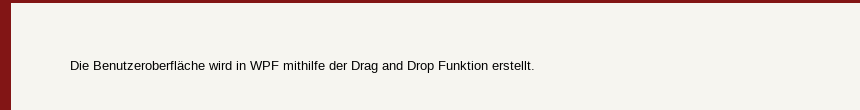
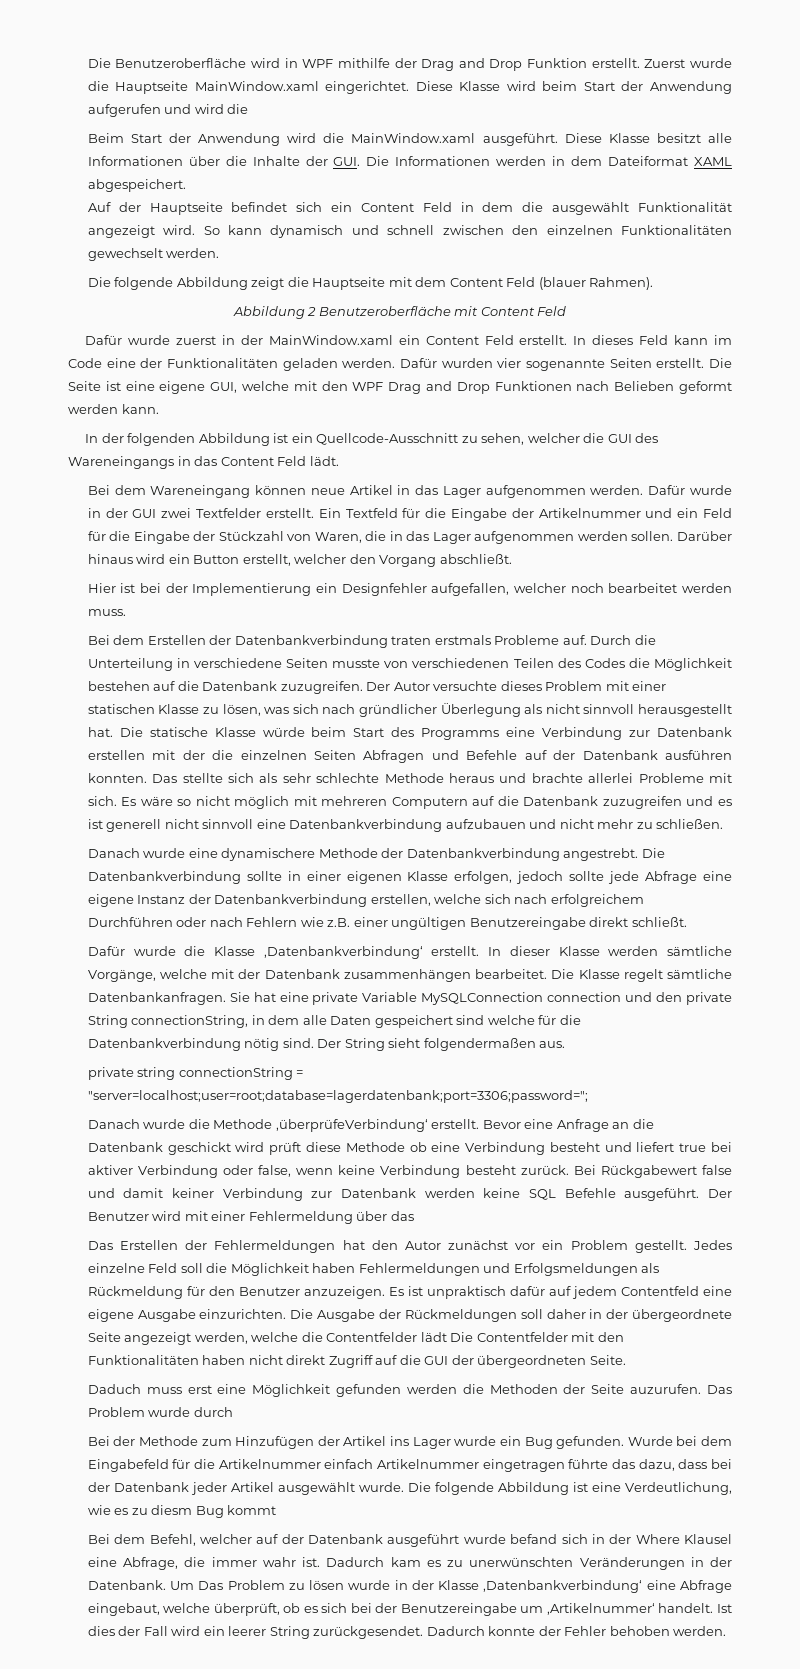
(536, 65) none -> [644,58,732,68] [87,81,732,94] [87,104,249,117] [87,133,732,146] [87,156,732,166] [87,179,186,192] [87,202,732,215] [87,225,732,238] [87,248,220,261] [87,277,654,290] [232,306,567,319] [85,335,732,345] [68,358,732,371] [68,381,732,394] [68,404,159,414] [85,433,659,446] [68,456,339,469] [87,485,733,498] [87,508,732,521] [87,531,732,544] [87,554,512,567] [87,583,732,596] [87,609,126,616] [87,635,656,648] [87,658,732,671] [87,681,667,694] [87,702,732,717] [87,727,732,740] [87,750,732,763] [87,773,732,783] [87,796,732,809] [87,819,724,832] [87,848,665,861] [87,871,732,884] [87,894,644,907] [87,917,687,930] [87,946,732,959] [87,969,732,982] [87,992,732,1005] [87,1015,581,1028] [87,1038,566,1051] [87,1067,304,1080] [87,1090,588,1103] [87,1119,654,1132] [87,1142,732,1155] [87,1165,732,1178] [87,1188,732,1201] [87,1211,414,1224] [87,1240,732,1253] [87,1263,660,1276] [87,1286,732,1299] [87,1309,732,1322] [87,1332,624,1345] [87,1355,626,1368] [87,1384,732,1397] [87,1407,233,1417] [87,1436,732,1449] [87,1459,733,1472] [87,1482,732,1495] [87,1505,277,1518] [87,1534,733,1547] [87,1557,732,1570] [87,1580,732,1593] [87,1603,732,1616] [87,1626,727,1639] Zuerst wurde die Hauptseite MainWindow.xaml eingerichtet. Diese Klasse wird beim Start der Anwendung aufgerufen und wird die // Beim Start der Anwendung wird die MainWindow.xaml ausgeführt. Diese Klasse besitzt alle Informationen über die Inhalte der GUI. Die Informationen werden in dem Dateiformat XAML abgespeichert. // Auf der Hauptseite befindet sich ein Content Feld in dem die ausgewählt Funktionalität angezeigt wird. So kann dynamisch und schnell zwischen den einzelnen Funktionalitäten gewechselt werden. // Die folgende Abbildung zeigt die Hauptseite mit dem Content Feld (blauer Rahmen). // Abbildung 2 Benutzeroberfläche mit Content Feld // Dafür wurde zuerst in der MainWindow.xaml ein Content Feld erstellt. In dieses Feld kann im Code eine der Funktionalitäten geladen werden. Dafür wurden vier sogenannte Seiten erstellt. Die Seite ist eine eigene GUI, welche mit den WPF Drag and Drop Funktionen nach Belieben geformt werden kann. // In der folgenden Abbildung ist ein Quellcode-Ausschnitt zu sehen, welcher die GUI des Wareneingangs in das Content Feld lädt. // Bei dem Wareneingang können neue Artikel in das Lager aufgenommen werden. Dafür wurde in der GUI zwei Textfelder erstellt. Ein Textfeld für die Eingabe der Artikelnummer und ein Feld für die Eingabe der Stückzahl von Waren, die in das Lager aufgenommen werden sollen. Darüber hinaus wird ein Button erstellt, welcher den Vorgang abschließt. // Hier ist bei der Implementierung ein Designfehler aufgefallen, welcher noch bearbeitet werden muss. // Bei dem Erstellen der Datenbankverbindung traten erstmals Probleme auf. Durch die Unterteilung in verschiedene Seiten musste von verschiedenen Teilen des Codes die Möglichkeit bestehen auf die Datenbank zuzugreifen. Der Autor versuchte dieses Problem mit einer statischen Klasse zu lösen, was sich nach gründlicher Überlegung als nicht sinnvoll herausgestellt hat. Die statische Klasse würde beim Start des Programms eine Verbindung zur Datenbank erstellen mit der die einzelnen Seiten Abfragen und Befehle auf der Datenbank ausführen konnten. Das stellte sich als sehr schlechte Methode heraus und brachte allerlei Probleme mit sich. Es wäre so nicht möglich mit mehreren Computern auf die Datenbank zuzugreifen und es ist generell nicht sinnvoll eine Datenbankverbindung aufzubauen und nicht mehr zu schließen. // Danach wurde eine dynamischere Methode der Datenbankverbindung angestrebt. Die Datenbankverbindung sollte in einer eigenen Klasse erfolgen, jedoch sollte jede Abfrage eine eigene Instanz der Datenbankverbindung erstellen, welche sich nach erfolgreichem Durchführen oder nach Fehlern wie z.B. einer ungültigen Benutzereingabe direkt schließt. // Dafür wurde die Klasse ‚Datenbankverbindung‘ erstellt. In dieser Klasse werden sämtliche Vorgänge, welche mit der Datenbank zusammenhängen bearbeitet. Die Klasse regelt sämtliche Datenbankanfragen. Sie hat eine private Variable MySQLConnection connection und den private String connectionString, in dem alle Daten gespeichert sind welche für die Datenbankverbindung nötig sind. Der String sieht folgendermaßen aus. // private string connectionString = "server=localhost;user=root;database=lagerdatenbank;port=3306;password="; // Danach wurde die Methode ‚überprüfeVerbindung‘ erstellt. Bevor eine Anfrage an die Datenbank geschickt wird prüft diese Methode ob eine Verbindung besteht und liefert true bei aktiver Verbindung oder false, wenn keine Verbindung besteht zurück. Bei Rückgabewert false und damit keiner Verbindung zur Datenbank werden keine SQL Befehle ausgeführt. Der Benutzer wird mit einer Fehlermeldung über das // Das Erstellen der Fehlermeldungen hat den Autor zunächst vor ein Problem gestellt. Jedes einzelne Feld soll die Möglichkeit haben Fehlermeldungen und Erfolgsmeldungen als Rückmeldung für den Benutzer anzuzeigen. Es ist unpraktisch dafür auf jedem Contentfeld eine eigene Ausgabe einzurichten. Die Ausgabe der Rückmeldungen soll daher in der übergeordnete Seite angezeigt werden, welche die Contentfelder lädt Die Contentfelder mit den Funktionalitäten haben nicht direkt Zugriff auf die GUI der übergeordneten Seite. // Daduch muss erst eine Möglichkeit gefunden werden die Methoden der Seite auzurufen. Das Problem wurde durch // Bei der Methode zum Hinzufügen der Artikel ins Lager wurde ein Bug gefunden. Wurde bei dem Eingabefeld für die Artikelnummer einfach Artikelnummer eingetragen führte das dazu, dass bei der Datenbank jeder Artikel ausgewählt wurde. Die folgende Abbildung ist eine Verdeutlichung, wie es zu diesm Bug kommt // Bei dem Befehl, welcher auf der Datenbank ausgeführt wurde befand sich in der Where Klausel eine Abfrage, die immer wahr ist. Dadurch kam es zu unerwünschten Veränderungen in der Datenbank. Um Das Problem zu lösen wurde in der Klasse ‚Datenbankverbindung‘ eine Abfrage eingebaut, welche überprüft, ob es sich bei der Benutzereingabe um ‚Artikelnummer‘ handelt. Ist dies der Fall wird ein leerer String zurückgesendet. Dadurch konnte der Fehler behoben werden.

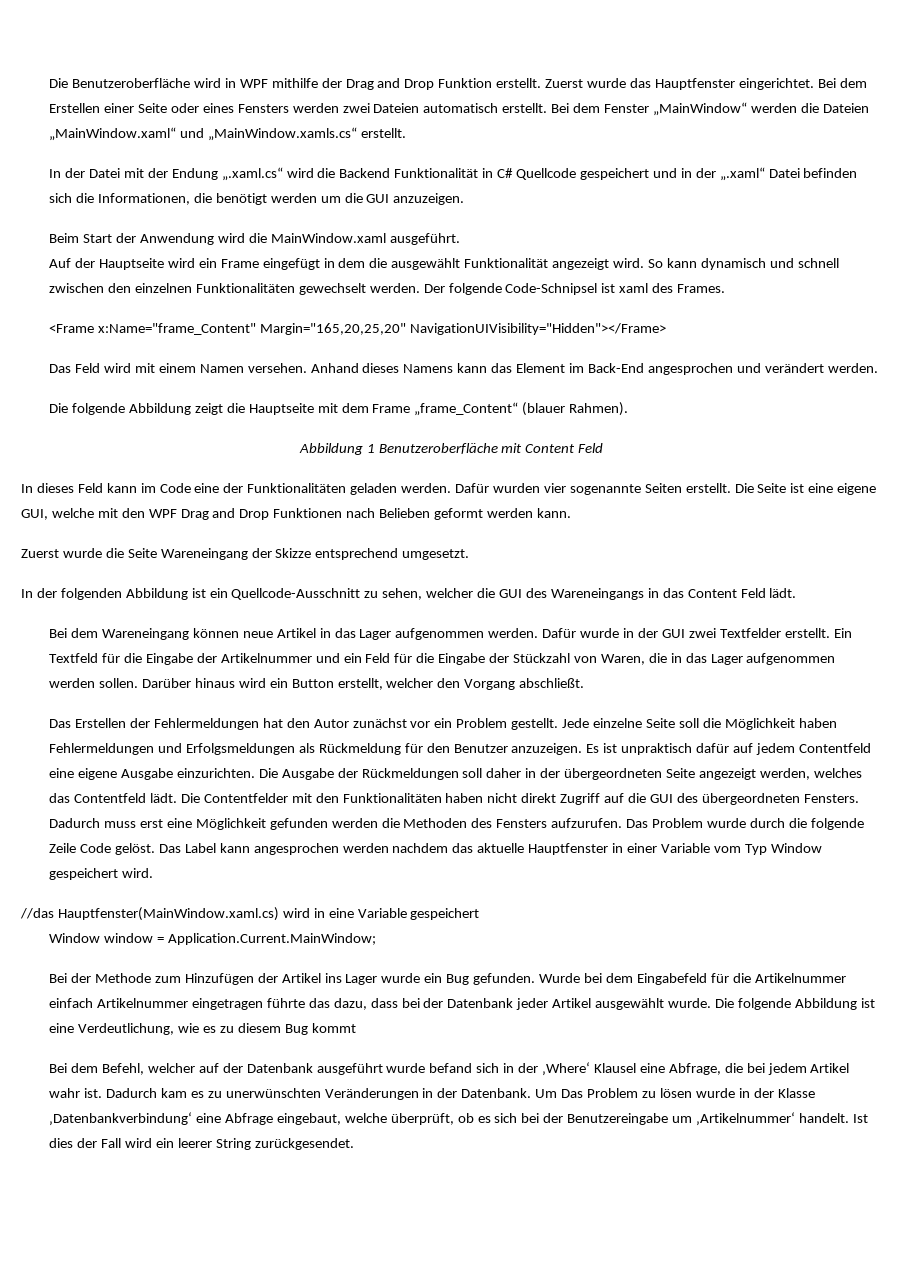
[87,81,732,94] [87,104,249,117] die Hauptseite MainWindow.xaml eingerichtet. Diese Klasse wird beim Start der Anwendung aufgerufen und wird die -> [629,78,867,90] [49,102,869,116] [49,127,406,141] [49,167,858,181] [49,193,465,205] das Hauptfenster eingerichtet. Bei dem Erstellen einer Seite oder eines Fensters werden zwei Dateien automatisch erstellt. Bei dem Fenster „MainWindow“ werden die Dateien „MainWindow.xaml“ und „MainWindow.xamls.cs“ erstellt. // In der Datei mit der Endung „.xaml.cs“ wird die Backend Funktionalität in C# Quellcode gespeichert und in der „.xaml“ Datei befinden sich die Informationen, die benötigt werden um die GUI anzuzeigen.
[564,133,732,143] [87,156,732,166] [87,179,186,192] [87,202,452,215] Diese Klasse besitzt alle Informationen über die Inhalte der GUI. Die Informationen werden in dem Dateiformat XAML abgespeichert. // Auf der Hauptseite befindet sich ein Content Feld -> [49,258,320,270] // Auf der Hauptseite wird ein Frame eingefügt
(220, 253) none -> [423,283,726,295] [49,323,666,335] [49,363,878,375] Der folgende Code-Schnipsel ist xaml des Frames. // <Frame x:Name="frame_Content" Margin="165,20,25,20" NavigationUIVisibility="Hidden"></Frame> // Das Feld wird mit einem Namen versehen. Anhand dieses Namens kann das Element im Back-End angesprochen und verändert werden.
[449,277,536,287] Content Feld -> [372,402,519,416] Frame „frame_Content“
[307,307,317,316] 2 -> [366,444,375,453] 1
[85,335,568,345] Dafür wurde zuerst in der MainWindow.xaml ein Content Feld erstellt. -> (604, 448) none
(159, 409) none -> [21,548,470,560] // Zuerst wurde die Seite Wareneingang der Skizze entsprechend umgesetzt.
[87,583,732,596] [87,609,126,616] [87,635,656,648] [87,658,732,671] [87,681,667,694] [87,702,732,717] [87,727,732,740] [87,750,732,763] [87,773,732,783] [87,796,732,809] [87,819,724,832] [87,848,665,861] [87,871,732,884] [87,894,644,907] [87,917,687,930] [87,946,732,959] [87,969,732,982] [87,992,732,1005] [87,1015,581,1028] [87,1038,566,1051] [87,1067,304,1080] [87,1090,588,1103] [87,1119,654,1132] [87,1142,732,1155] [87,1165,732,1178] [87,1188,732,1201] [87,1211,414,1224] // Hier ist bei der Implementierung ein Designfehler aufgefallen, welcher noch bearbeitet werden muss. // Bei dem Erstellen der Datenbankverbindung traten erstmals Probleme auf. Durch die Unterteilung in verschiedene Seiten musste von verschiedenen Teilen des Codes die Möglichkeit bestehen auf die Datenbank zuzugreifen. Der Autor versuchte dieses Problem mit einer statischen Klasse zu lösen, was sich nach gründlicher Überlegung als nicht sinnvoll herausgestellt hat. Die statische Klasse würde beim Start des Programms eine Verbindung zur Datenbank erstellen mit der die einzelnen Seiten Abfragen und Befehle auf der Datenbank ausführen konnten. Das stellte sich als sehr schlechte Methode heraus und brachte allerlei Probleme mit sich. Es wäre so nicht möglich mit mehreren Computern auf die Datenbank zuzugreifen und es ist generell nicht sinnvoll eine Datenbankverbindung aufzubauen und nicht mehr zu schließen. // Danach wurde eine dynamischere Methode der Datenbankverbindung angestrebt. Die Datenbankverbindung sollte in einer eigenen Klasse erfolgen, jedoch sollte jede Abfrage eine eigene Instanz der Datenbankverbindung erstellen, welche sich nach erfolgreichem Durchführen oder nach Fehlern wie z.B. einer ungültigen Benutzereingabe direkt schließt. // Dafür wurde die Klasse ‚Datenbankverbindung‘ erstellt. In dieser Klasse werden sämtliche Vorgänge, welche mit der Datenbank zusammenhängen bearbeitet. Die Klasse regelt sämtliche Datenbankanfragen. Sie hat eine private Variable MySQLConnection connection und den private String connectionString, in dem alle Daten gespeichert sind welche für die Datenbankverbindung nötig sind. Der String sieht folgendermaßen aus. // private string connectionString = "server=localhost;user=root;database=lagerdatenbank;port=3306;password="; // Danach wurde die Methode ‚überprüfeVerbindung‘ erstellt. Bevor eine Anfrage an die Datenbank geschickt wird prüft diese Methode ob eine Verbindung besteht und liefert true bei aktiver Verbindung oder false, wenn keine Verbindung besteht zurück. Bei Rückgabewert false und damit keiner Verbindung zur Datenbank werden keine SQL Befehle ausgeführt. Der Benutzer wird mit einer Fehlermeldung über das -> (585, 683) none
[692,1240,732,1250] [87,1263,178,1273] Jedes einzelne Feld -> [562,718,675,728] Jede einzelne Seite
[632,1309,732,1322] übergeordnete -> [564,768,663,780] übergeordneten
[251,1332,447,1342] welche die Contentfelder lädt -> [813,768,862,778] [49,793,177,803] welches das Contentfeld lädt.
[451,1355,626,1368] [87,1384,141,1394] der übergeordneten Seite. // Daduch -> [676,793,859,805] [49,818,101,828] des übergeordneten Fensters. Dadurch
[563,1384,702,1394] der Seite auzurufen. -> [471,818,623,828] des Fensters aufzurufen.
(233, 1412) none -> [788,818,864,830] [49,843,822,855] [49,868,154,880] [20,907,480,921] [49,933,376,945] die folgende Zeile Code gelöst. Das Label kann angesprochen werden nachdem das aktuelle Hauptfenster in einer Variable vom Typ Window gespeichert wird. // //das Hauptfenster(MainWindow.xaml.cs) wird in eine Variable gespeichert // Window window = Application.Current.MainWindow;
[151,1505,193,1515] diesm -> [237,1023,281,1033] diesem
[635,1534,680,1544] Where -> [542,1062,591,1076] ‚Where‘
[211,1557,257,1567] immer -> [746,1063,850,1075] bei jedem Artikel
[426,1626,727,1636] Dadurch konnte der Fehler behoben werden. -> (354, 1144) none

